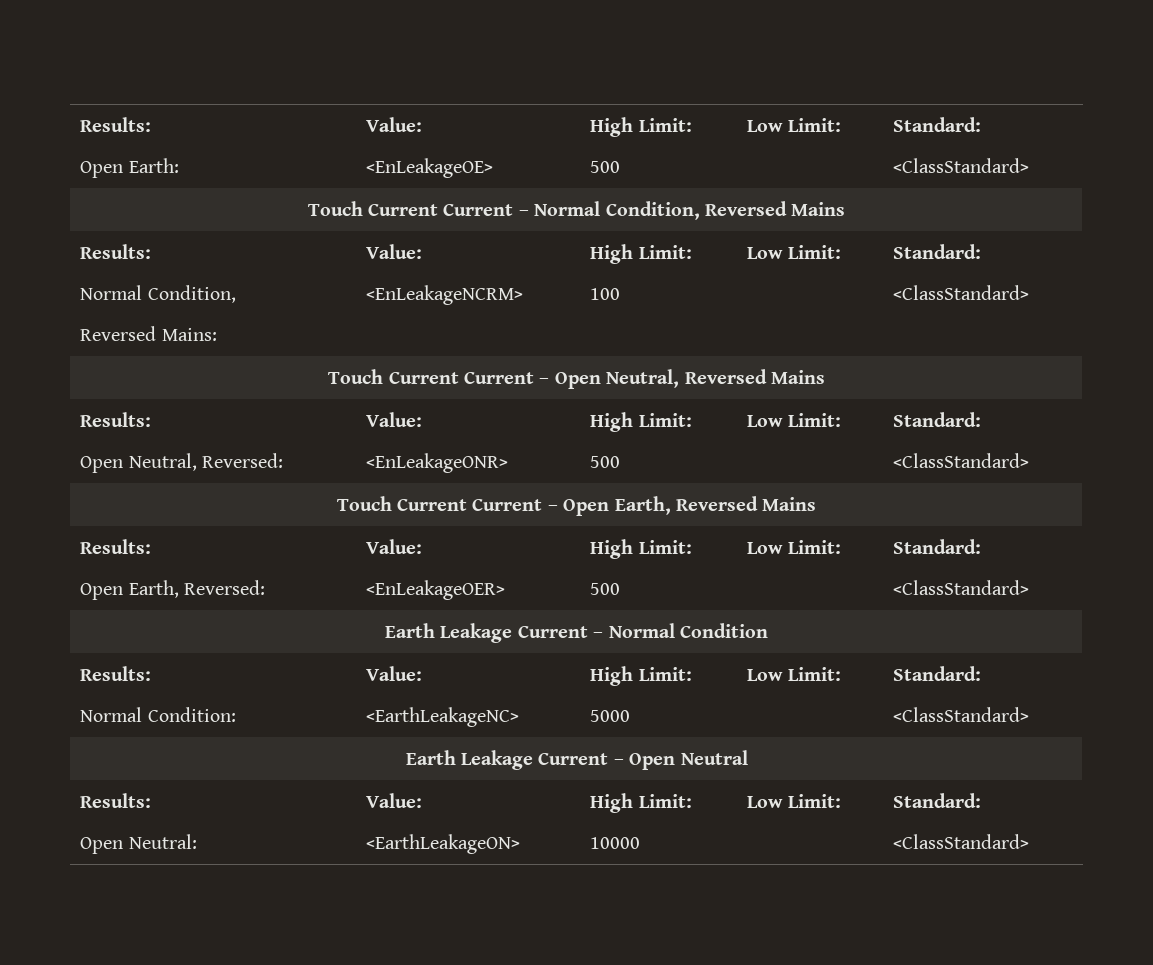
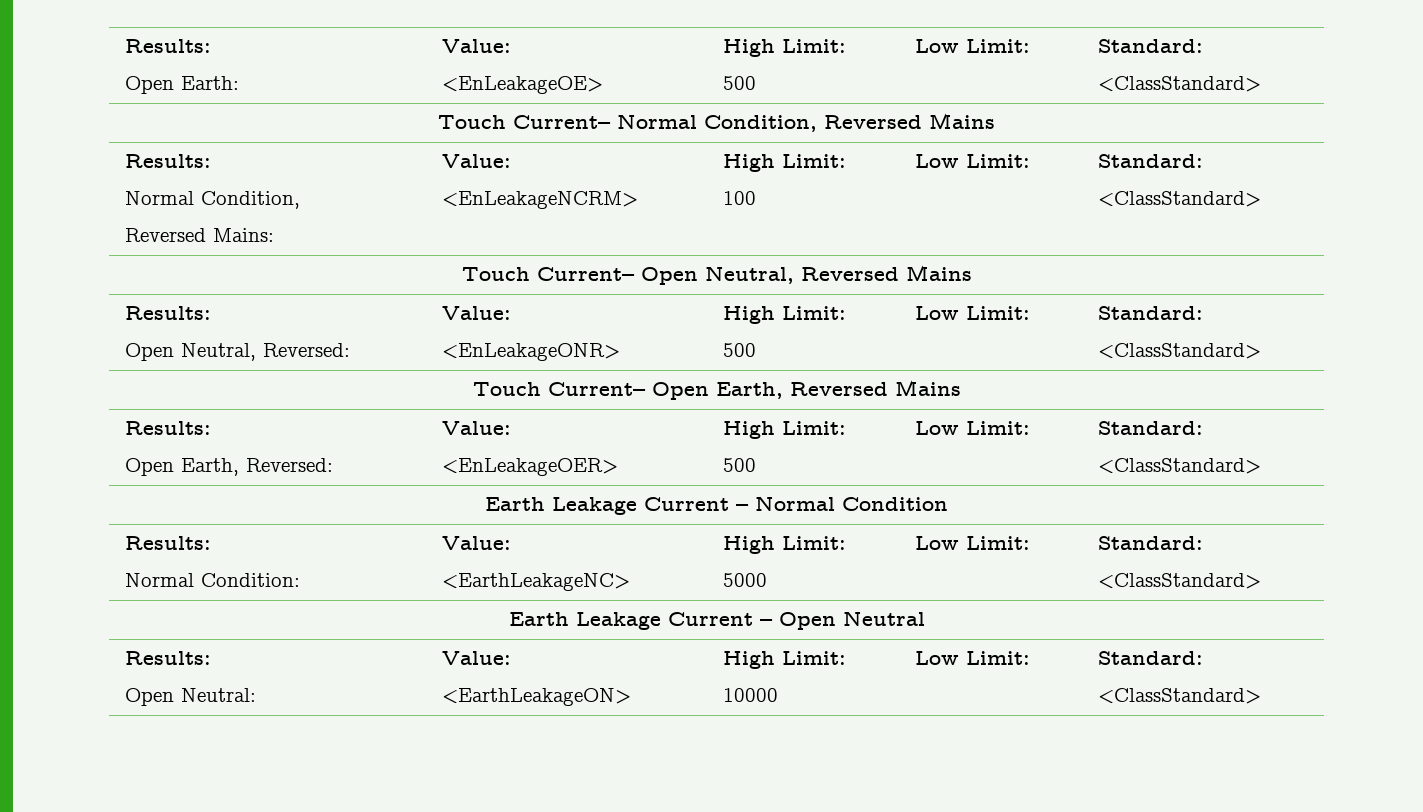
[367,203,529,216] Current Current – -> [513,115,611,129] Current–
[388,371,550,384] Current Current – -> [536,267,635,281] Current–
[397,498,558,511] Current Current – -> [547,382,646,396] Current–

